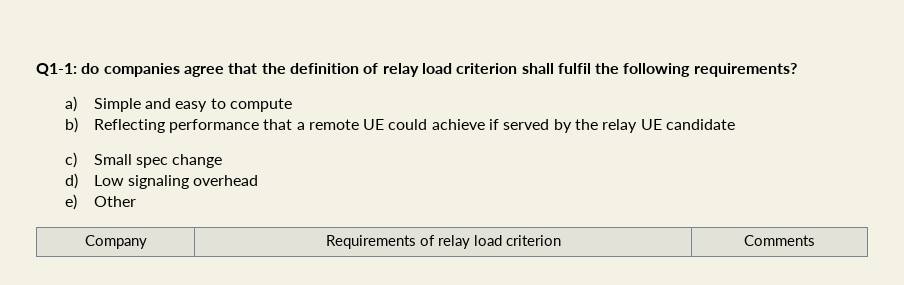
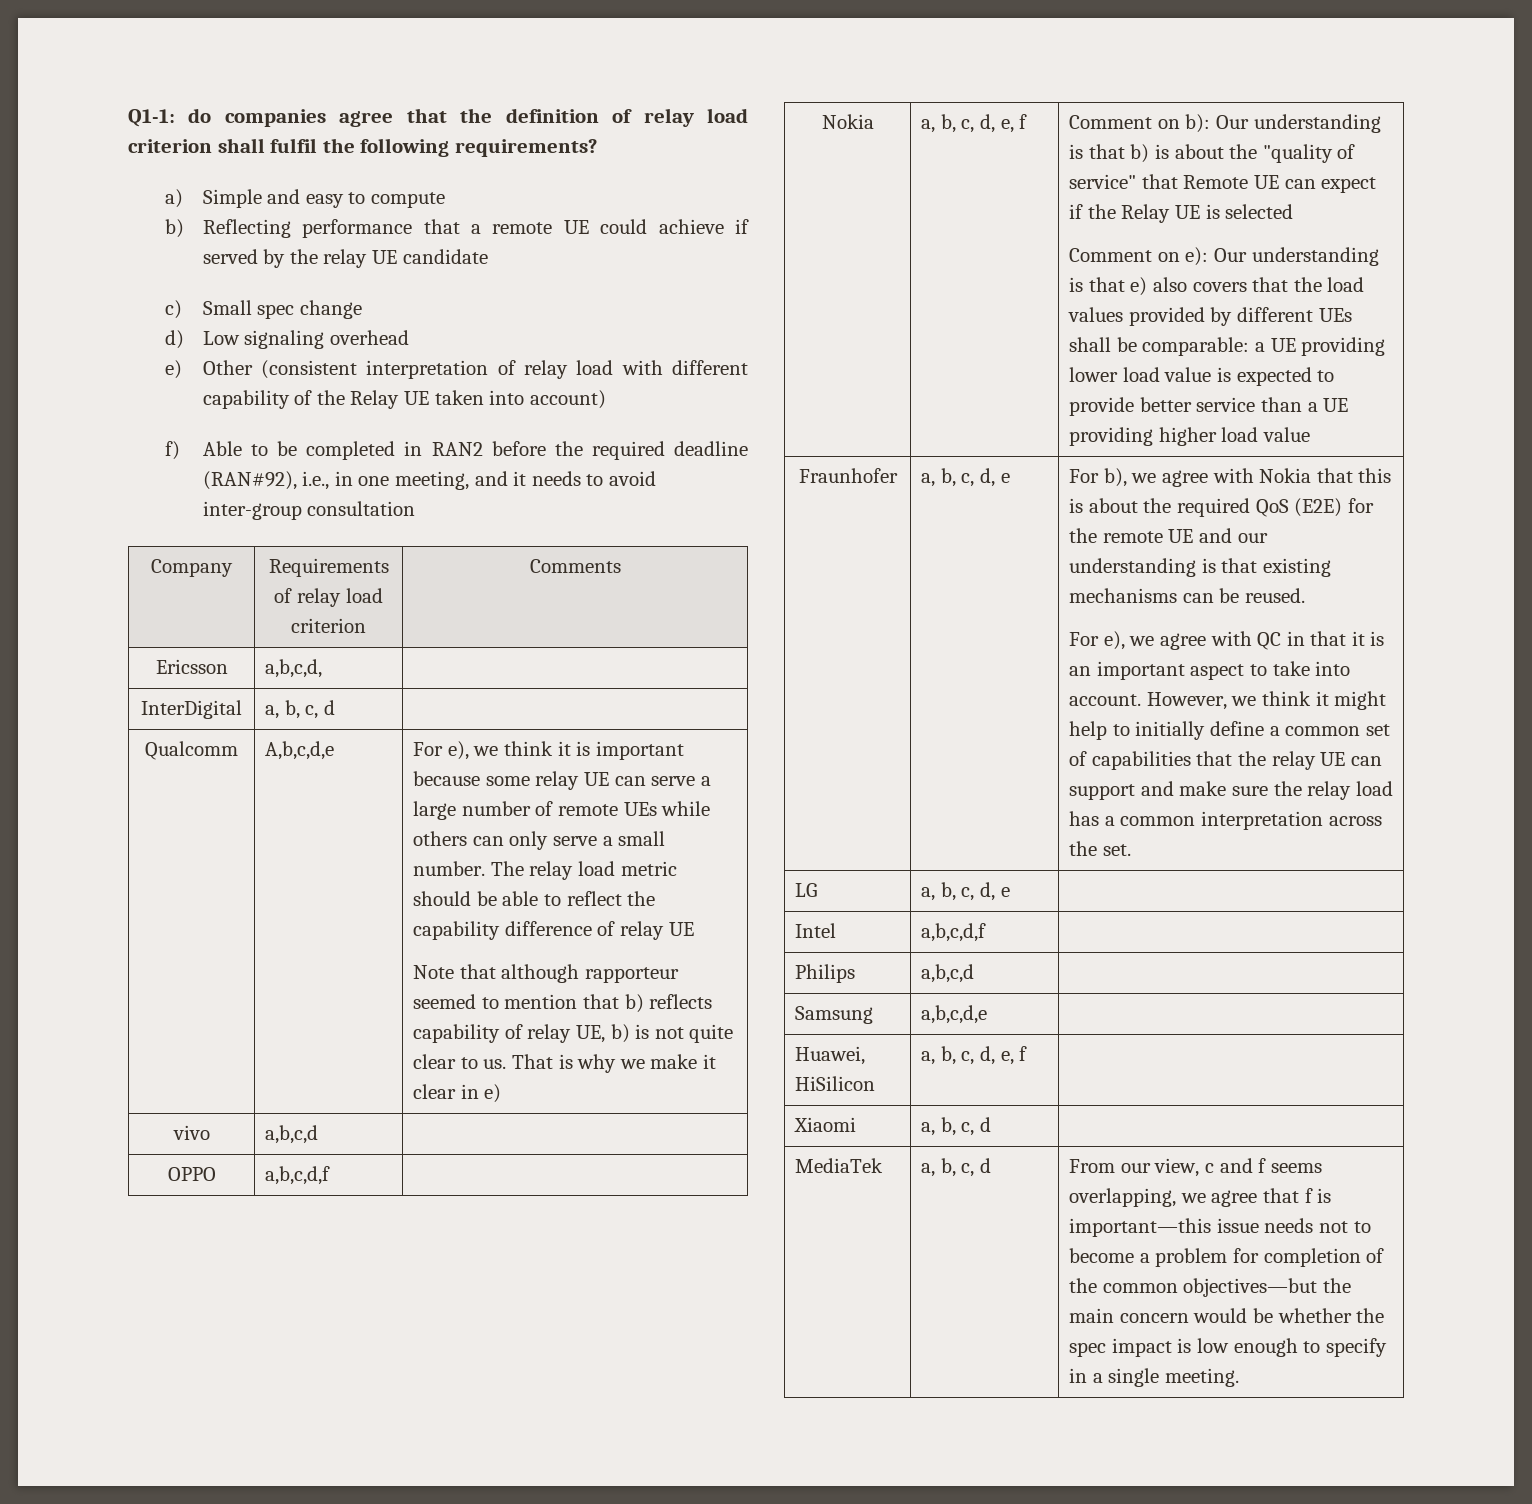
(136, 201) none -> [261,360,748,379] [202,390,606,409] [165,441,748,460] [202,471,656,490] [202,501,416,520] (consistent interpretation of relay load with different capability of the Relay UE taken into account) // f) Able to be completed in RAN2 before the required deadline (RAN#92), i.e., in one meeting, and it needs to avoid inter-group consultation
(815, 240) none -> [155,659,228,674] [265,659,323,678] [141,700,242,719] [265,700,335,719] [145,741,238,760] [265,741,335,760] [413,741,684,760] [413,771,711,790] [413,801,711,820] [413,831,666,850] [413,861,677,880] [413,891,656,906] [413,921,694,940] [413,964,679,983] [413,994,713,1013] [413,1024,734,1043] [413,1054,716,1073] [413,1084,502,1103] [172,1125,210,1140] [265,1125,319,1144] [167,1167,216,1181] [265,1166,331,1185] [821,114,874,129] [921,114,1028,133] [1069,114,1381,133] [1069,144,1356,163] [1069,174,1377,193] [1069,204,1294,223] [1069,247,1379,266] [1069,277,1365,296] [1068,307,1352,326] [1069,337,1386,356] [1069,367,1335,386] [1069,397,1349,416] [1069,427,1310,446] [798,468,898,483] [921,468,1010,487] [1069,468,1392,487] [1069,498,1374,517] [1069,528,1268,543] [1069,558,1331,577] [1069,588,1305,603] [1069,631,1385,650] [1069,661,1351,680] [1069,691,1387,710] [1069,721,1390,740] [1069,751,1382,770] [1069,781,1393,800] [1069,811,1382,830] [1069,841,1131,856] [795,883,818,897] [921,882,1010,901] [795,923,837,938] [921,923,987,942] [795,964,856,983] [921,964,975,983] [795,1006,874,1024] [921,1005,988,1024] [795,1046,866,1065] [795,1076,876,1091] [921,1046,1028,1065] [794,1117,857,1132] [921,1117,991,1136] [795,1158,884,1173] [921,1158,991,1177] [1069,1158,1322,1177] [1069,1188,1332,1207] [1069,1218,1371,1237] [1069,1248,1385,1267] [1069,1278,1351,1297] [1069,1308,1385,1323] [1069,1338,1387,1357] [1069,1368,1239,1387] // Ericsson | a,b,c,d, | // InterDigital | a, b, c, d | // Qualcomm | A,b,c,d,e | For e), we think it is important because some relay UE can serve a large number of remote UEs while others can only serve a small number. The relay load metric should be able to reflect the capability difference of relay UE // Note that although rapporteur seemed to mention that b) reflects capability of relay UE, b) is not quite clear to us. That is why we make it clear in e) // vivo | a,b,c,d | // OPPO | a,b,c,d,f | // Nokia | a, b, c, d, e, f | Comment on b): Our understanding is that b) is about the "quality of service" that Remote UE can expect if the Relay UE is selected // Comment on e): Our understanding is that e) also covers that the load values provided by different UEs shall be comparable: a UE providing lower load value is expected to provide better service than a UE providing higher load value // Fraunhofer | a, b, c, d, e | For b), we agree with Nokia that this is about the required QoS (E2E) for the remote UE and our understanding is that existing mechanisms can be reused. // For e), we agree with QC in that it is an important aspect to take into account. However, we think it might help to initially define a common set of capabilities that the relay UE can support and make sure the relay load has a common interpretation across the set. // LG | a, b, c, d, e | // Intel | a,b,c,d,f | // Philips | a,b,c,d | // Samsung | a,b,c,d,e | // Huawei, HiSilicon | a, b, c, d, e, f | // Xiaomi | a, b, c, d | // MediaTek | a, b, c, d | From our view, c and f seems overlapping, we agree that f is important—this issue needs not to become a problem for completion of the common objectives—but the main concern would be whether the spec impact is low enough to specify in a single meeting.

